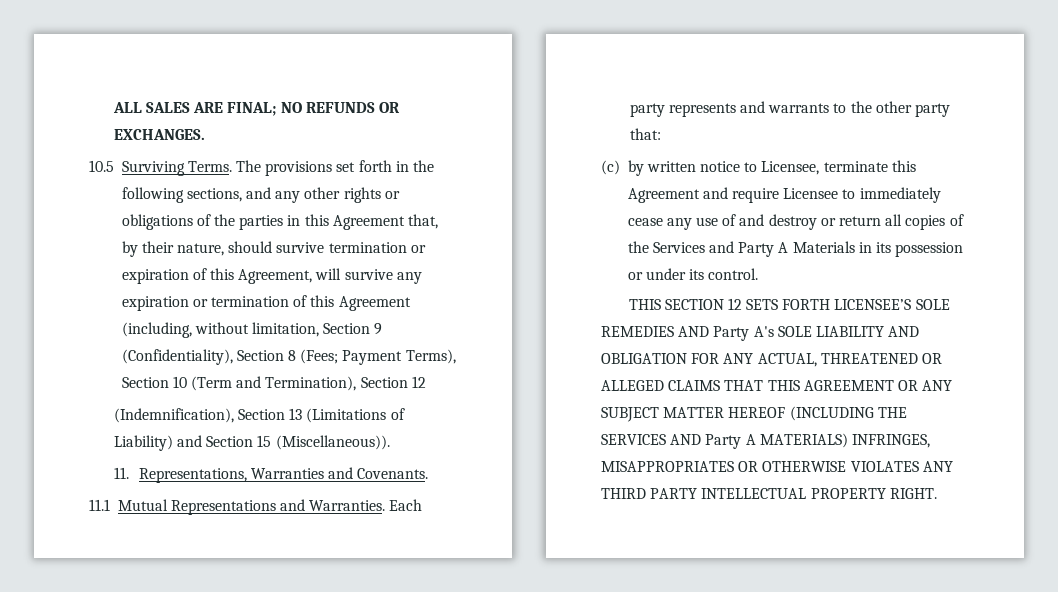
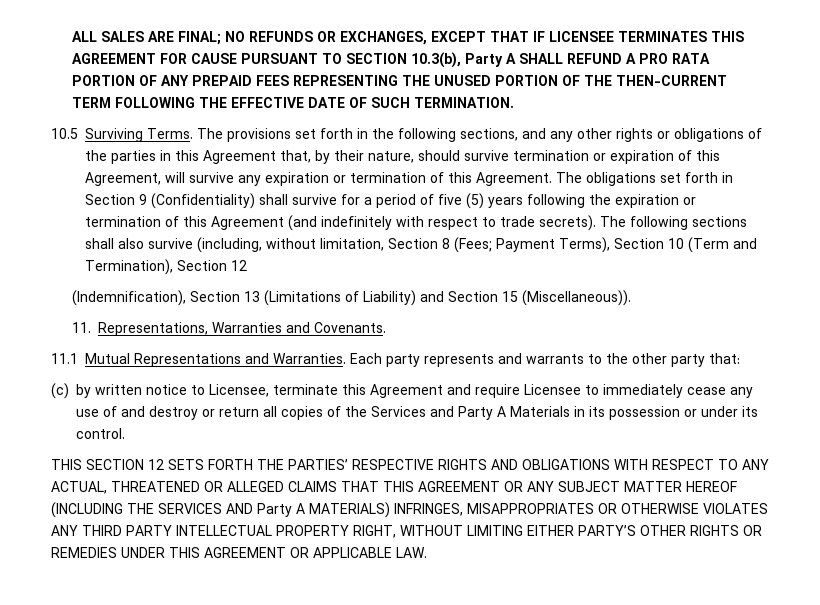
[113,129,205,140] EXCHANGES. -> [339,31,744,45] [71,52,710,68] [71,75,727,86] [71,97,514,108] EXCHANGES, EXCEPT THAT IF LICENSEE TERMINATES THIS AGREEMENT FOR CAUSE PURSUANT TO SECTION 10.3(b), Party A SHALL REFUND A PRO RATA PORTION OF ANY PREPAID FEES REPRESENTING THE UNUSED PORTION OF THE THEN-CURRENT TERM FOLLOWING THE EFFECTIVE DATE OF SUCH TERMINATION.
[338,296,411,311] Agreement -> [476,172,733,186] [85,193,696,209] [85,215,747,231] [85,238,193,249] Agreement. The obligations set forth in Section 9 (Confidentiality) shall survive for a period of five (5) years following the expiration or termination of this Agreement (and indefinitely with respect to trade secrets). The following sections shall also survive
[374,323,383,335] [121,349,284,365] 9 (Confidentiality), Section -> (438, 243) none
[834,299,950,310] [601,326,920,341] [601,353,720,364] LICENSEE’S SOLE REMEDIES AND Party A's SOLE LIABILITY AND OBLIGATION FOR -> [257,459,738,470] THE PARTIES’ RESPECTIVE RIGHTS AND OBLIGATIONS WITH RESPECT TO
[889,488,937,499] RIGHT. -> [353,525,762,538] [51,547,427,558] RIGHT, WITHOUT LIMITING EITHER PARTY’S OTHER RIGHTS OR REMEDIES UNDER THIS AGREEMENT OR APPLICABLE LAW.

